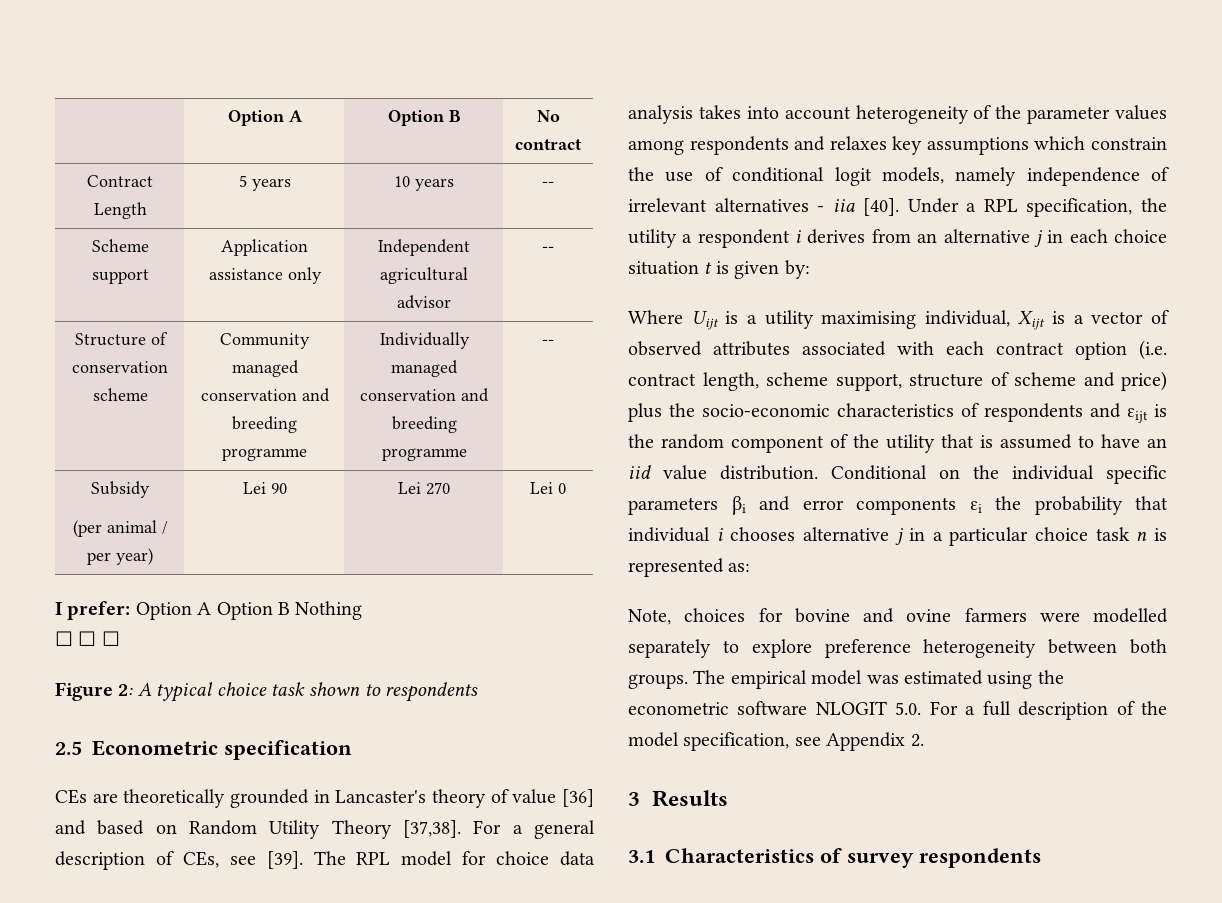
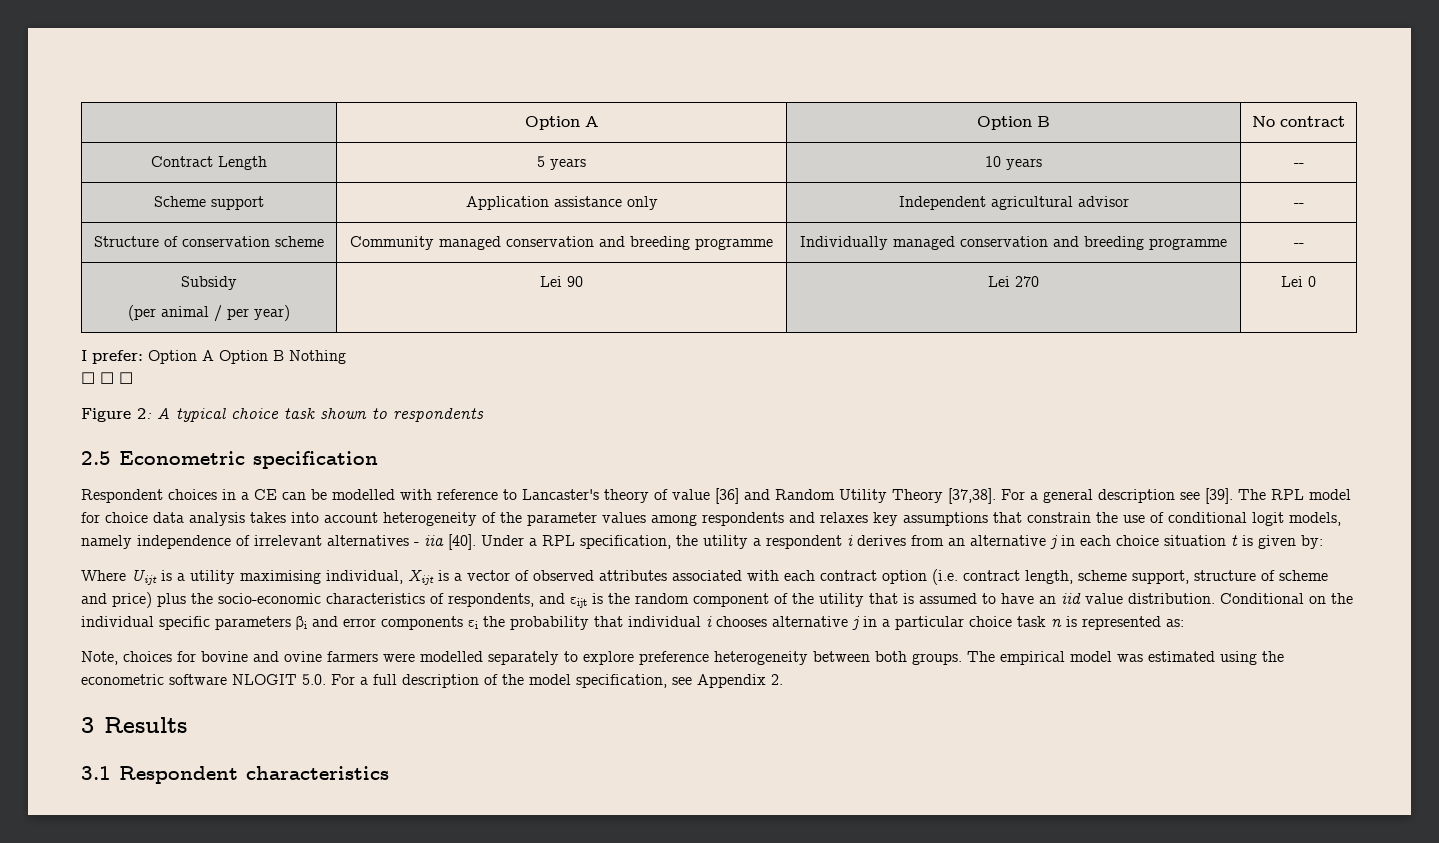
[55,789,330,808] CEs are theoretically grounded in -> [81,489,517,503] Respondent choices in a CE can be modelled with reference to
[97,820,177,835] based on -> (770, 494) none
[155,851,219,868] of CEs, -> (1175, 496) none
[1034,136,1086,150] which -> [993,512,1022,523] that
[984,403,1083,422] respondents -> [448,593,534,607] respondents,
[665,848,1041,868] Characteristics of survey respondents -> [119,766,389,784] Respondent characteristics

